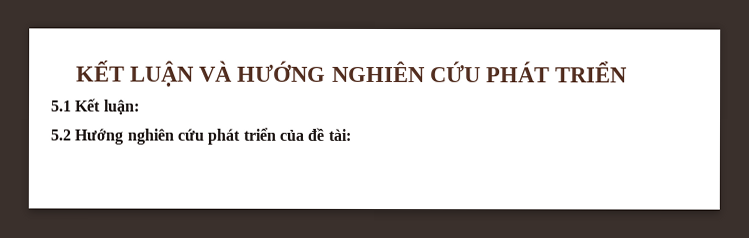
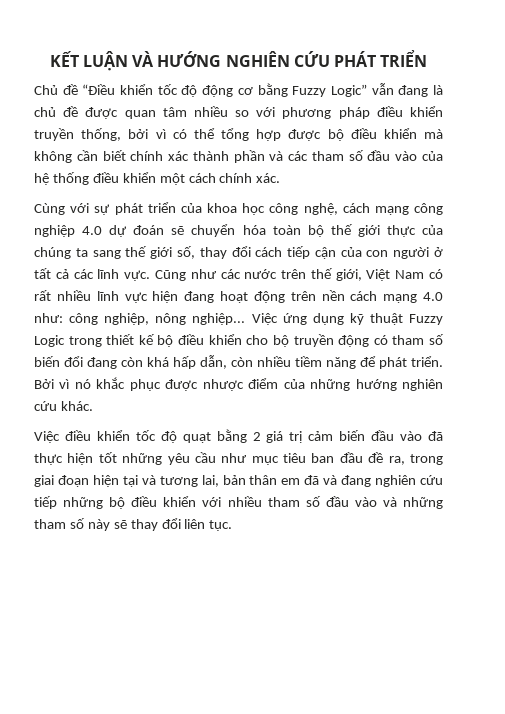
[51,98,140,115] [50,127,351,145] 5.1 Kết luận: // 5.2 Hướng nghiên cứu phát triển của đề tài: -> [34,83,443,97] [34,106,444,119] [34,128,443,141] [34,150,444,163] [34,172,281,185] [34,202,444,215] [34,224,443,237] [34,246,443,259] [34,268,443,281] [34,290,443,303] [34,313,444,325] [34,334,445,347] [34,355,443,369] [34,377,443,391] [34,401,93,411] [34,429,443,443] [34,452,443,465] [34,475,444,487] [34,496,443,509] [34,518,233,531] Chủ đề “Điều khiển tốc độ động cơ bằng Fuzzy Logic” vẫn đang là chủ đề được quan tâm nhiều so với phương pháp điều khiển truyền thống, bởi vì có thể tổng hợp được bộ điều khiển mà không cần biết chính xác thành phần và các tham số đầu vào của hệ thống điều khiển một cách chính xác. // Cùng với sự phát triển của khoa học công nghệ, cách mạng công nghiệp 4.0 dự đoán sẽ chuyển hóa toàn bộ thế giới thực của chúng ta sang thế giới số, thay đổi cách tiếp cận của con người ở tất cả các lĩnh vực. Cũng như các nước trên thế giới, Việt Nam có rất nhiều lĩnh vực hiện đang hoạt động trên nền cách mạng 4.0 như: công nghiệp, nông nghiệp... Việc ứng dụng kỹ thuật Fuzzy Logic trong thiết kế bộ điều khiển cho bộ truyền động có tham số biến đổi đang còn khá hấp dẫn, còn nhiều tiềm năng để phát triển. Bởi vì nó khắc phục được nhược điểm của những hướng nghiên cứu khác. // Việc điều khiển tốc độ quạt bằng 2 giá trị cảm biến đầu vào đã thực hiện tốt những yêu cầu như mục tiêu ban đầu đề ra, trong giai đoạn hiện tại và tương lai, bản thân em đã và đang nghiên cứu tiếp những bộ điều khiển với nhiều tham số đầu vào và những tham số này sẽ thay đổi liên tục.

